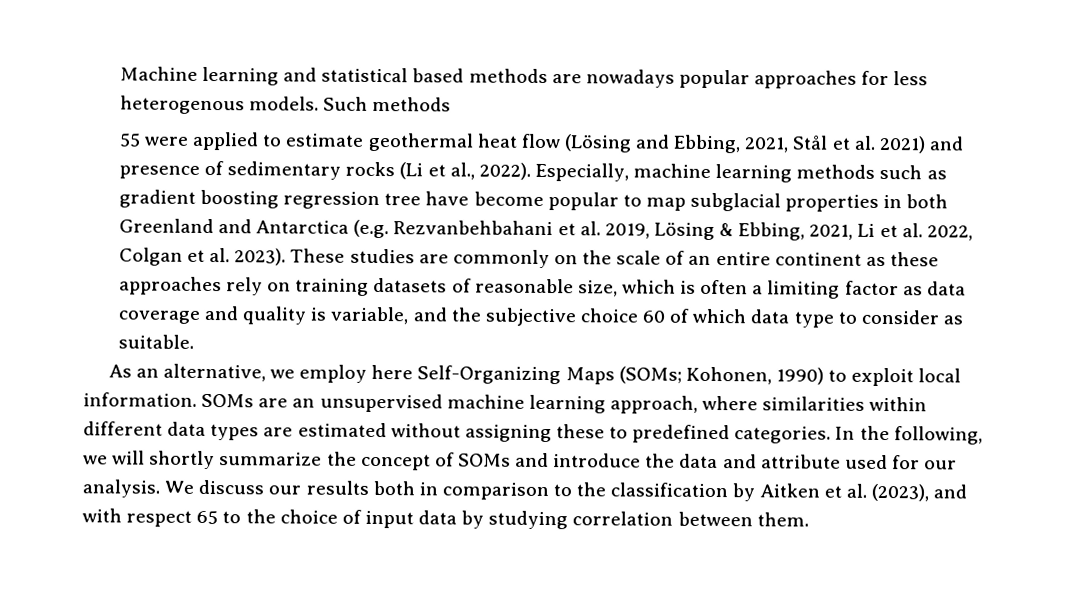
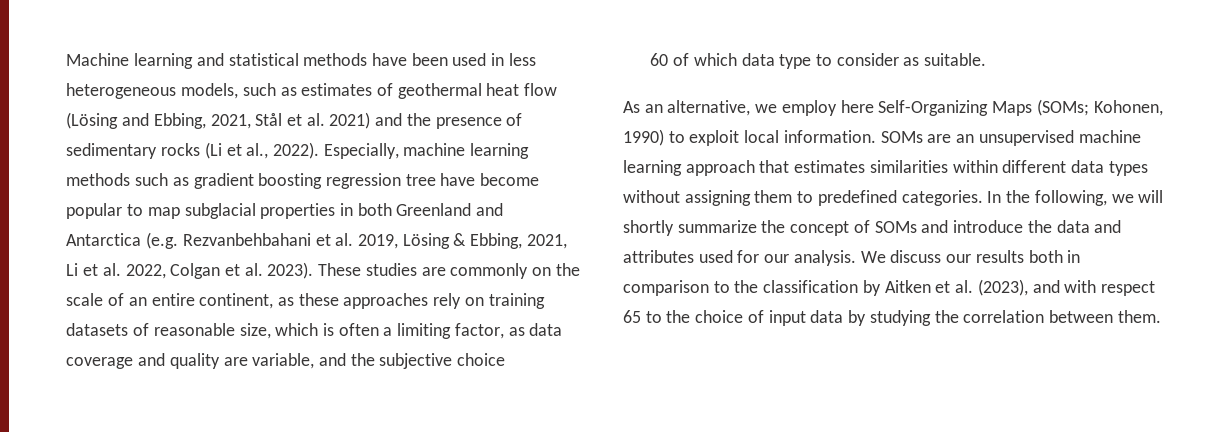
[412,68,929,89] [119,95,452,115] [118,131,365,151] based methods are nowadays popular approaches for less heterogenous models. Such methods // 55 were applied to estimate -> [303,53,536,66] [66,83,393,99] methods have been used in less heterogeneous models, such as estimates of
(965, 143) none -> [406,113,431,126] the
[774,252,862,266] continent -> [199,293,274,309] continent,
[844,280,899,296] factor -> [454,323,504,339] factor,
[310,307,327,321] is -> [223,357,248,366] are
(638, 315) none -> (506, 359) //
[609,395,759,414] approach, where -> [685,160,866,176] approach that estimates
[263,422,387,438] are estimated -> (1148, 168) none
[555,424,605,439] these -> [754,190,793,203] them
[760,454,841,469] attribute -> [623,250,694,263] attributes
(569, 520) none -> [934,310,959,323] the

